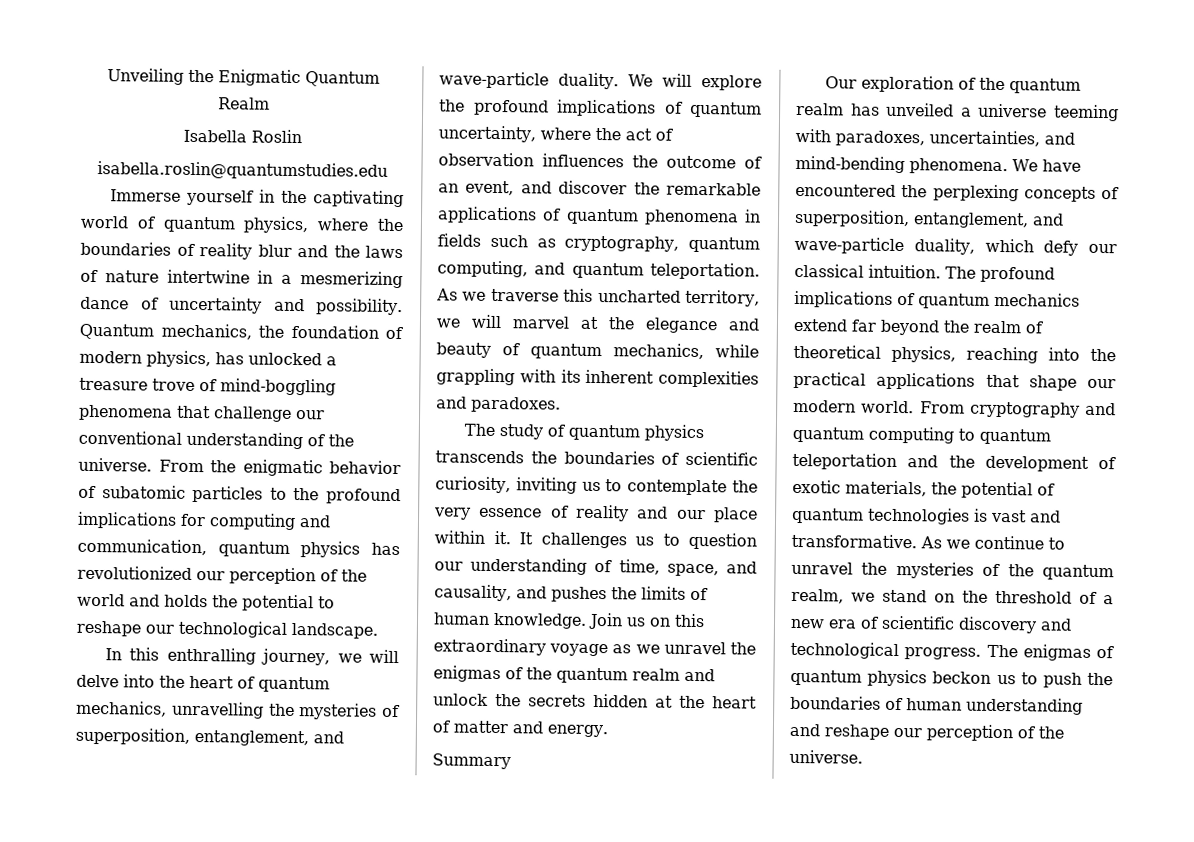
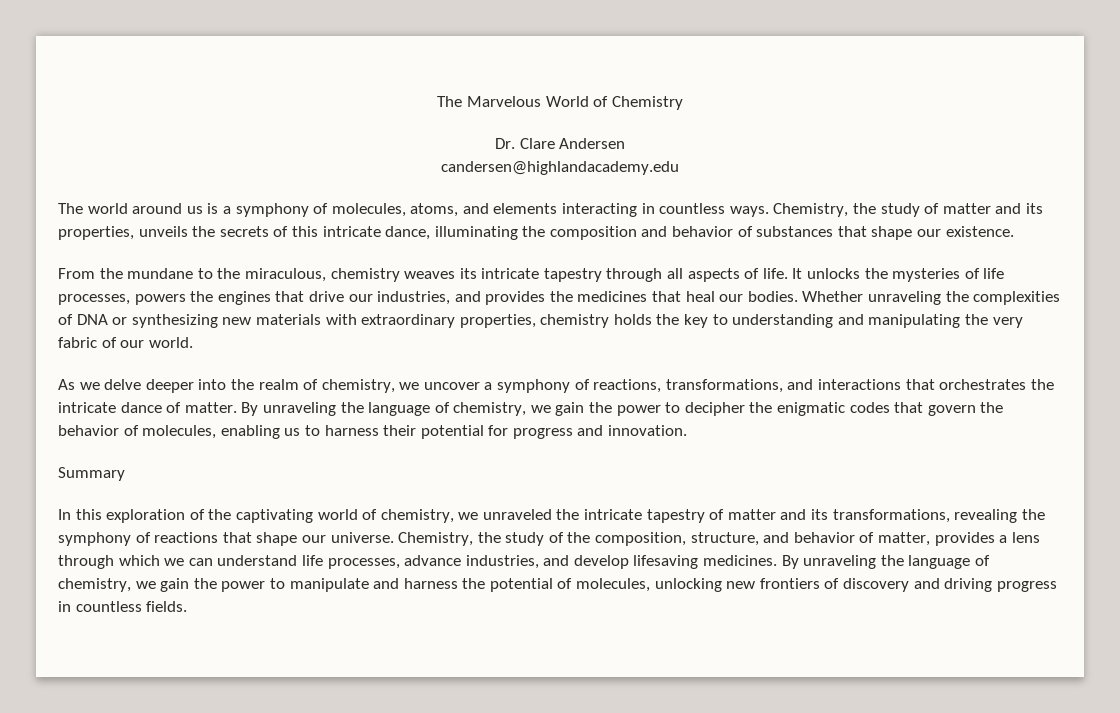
[107,68,380,87] [217,97,270,110] [183,129,302,144] [97,161,388,180] [109,189,404,208] [80,215,404,234] [80,241,403,260] [80,269,403,289] [80,296,404,316] [79,323,403,340] [79,350,337,368] [79,377,336,396] [78,404,325,422] [78,430,354,450] [78,457,401,477] [78,485,401,505] [77,511,331,531] [77,538,400,558] [77,565,367,585] [77,593,335,612] [76,620,378,639] [104,647,399,666] [76,674,330,693] [76,700,400,720] [75,727,344,747] [439,71,762,91] [439,99,762,118] [438,125,673,143] [438,152,762,169] [438,180,761,196] [437,206,761,226] [437,233,760,253] [437,260,760,280] [436,288,761,307] [436,314,760,334] [436,342,759,360] [436,368,759,388] [436,396,561,413] [463,423,704,442] [435,450,758,466] [435,476,758,496] [434,504,758,523] [434,530,757,550] [434,557,757,577] [434,584,708,603] [433,612,705,630] [433,638,756,657] [433,665,715,684] [433,693,757,709] [432,720,608,738] [432,753,511,770] [824,75,1081,94] [796,102,1119,122] [795,128,1075,147] [795,155,1081,175] [795,183,1119,202] [794,209,1064,229] [794,236,1117,256] [794,263,1055,283] [794,290,1080,309] [793,318,1044,336] [793,344,1116,364] [793,371,1116,391] [793,399,1116,418] [792,426,1051,445] [792,452,1116,472] [792,479,1055,499] [791,507,1061,525] [791,533,1065,550] [791,561,1114,581] [791,588,1114,605] [790,615,1072,634] [790,641,1114,661] [790,669,1113,688] [790,695,1083,715] [789,723,1064,742] [789,749,863,764] Unveiling the Enigmatic Quantum Realm // Isabella Roslin // isabella.roslin@quantumstudies.edu // Immerse yourself in the captivating world of quantum physics, where the boundaries of reality blur and the laws of nature intertwine in a mesmerizing dance of uncertainty and possibility. Quantum mechanics, the foundation of modern physics, has unlocked a treasure trove of mind-boggling phenomena that challenge our conventional understanding of the universe. From the enigmatic behavior of subatomic particles to the profound implications for computing and communication, quantum physics has revolutionized our perception of the world and holds the potential to reshape our technological landscape. // In this enthralling journey, we will delve into the heart of quantum mechanics, unravelling the mysteries of superposition, entanglement, and wave-particle duality. We will explore the profound implications of quantum uncertainty, where the act of observation influences the outcome of an event, and discover the remarkable applications of quantum phenomena in fields such as cryptography, quantum computing, and quantum teleportation. As we traverse this uncharted territory, we will marvel at the elegance and beauty of quantum mechanics, while grappling with its inherent complexities and paradoxes. // The study of quantum physics transcends the boundaries of scientific curiosity, inviting us to contemplate the very essence of reality and our place within it. It challenges us to question our understanding of time, space, and causality, and pushes the limits of human knowledge. Join us on this extraordinary voyage as we unravel the enigmas of the quantum realm and unlock the secrets hidden at the heart of matter and energy. // Summary // Our exploration of the quantum realm has unveiled a universe teeming with paradoxes, uncertainties, and mind-bending phenomena. We have encountered the perplexing concepts of superposition, entanglement, and wave-particle duality, which defy our classical intuition. The profound implications of quantum mechanics extend far beyond the realm of theoretical physics, reaching into the practical applications that shape our modern world. From cryptography and quantum computing to quantum teleportation and the development of exotic materials, the potential of quantum technologies is vast and transformative. As we continue to unravel the mysteries of the quantum realm, we stand on the threshold of a new era of scientific discovery and technological progress. The enigmas of quantum physics beckon us to push the boundaries of human understanding and reshape our perception of the universe. -> [437,96,683,110] [494,138,626,149] [441,161,679,175] [58,203,1043,217] [58,226,1014,240] [58,268,1005,282] [58,291,1061,305] [58,314,1023,328] [58,337,193,348] [58,379,1054,393] [58,402,1004,416] [58,425,688,439] [58,467,125,481] [58,509,1045,523] [58,532,1040,546] [58,555,991,569] [58,578,1057,592] [58,601,188,612] The Marvelous World of Chemistry // Dr. Clare Andersen // candersen@highlandacademy.edu // The world around us is a symphony of molecules, atoms, and elements interacting in countless ways. Chemistry, the study of matter and its properties, unveils the secrets of this intricate dance, illuminating the composition and behavior of substances that shape our existence. // From the mundane to the miraculous, chemistry weaves its intricate tapestry through all aspects of life. It unlocks the mysteries of life processes, powers the engines that drive our industries, and provides the medicines that heal our bodies. Whether unraveling the complexities of DNA or synthesizing new materials with extraordinary properties, chemistry holds the key to understanding and manipulating the very fabric of our world. // As we delve deeper into the realm of chemistry, we uncover a symphony of reactions, transformations, and interactions that orchestrates the intricate dance of matter. By unraveling the language of chemistry, we gain the power to decipher the enigmatic codes that govern the behavior of molecules, enabling us to harness their potential for progress and innovation. // Summary // In this exploration of the captivating world of chemistry, we unraveled the intricate tapestry of matter and its transformations, revealing the symphony of reactions that shape our universe. Chemistry, the study of the composition, structure, and behavior of matter, provides a lens through which we can understand life processes, advance industries, and develop lifesaving medicines. By unraveling the language of chemistry, we gain the power to manipulate and harness the potential of molecules, unlocking new frontiers of discovery and driving progress in countless fields.

